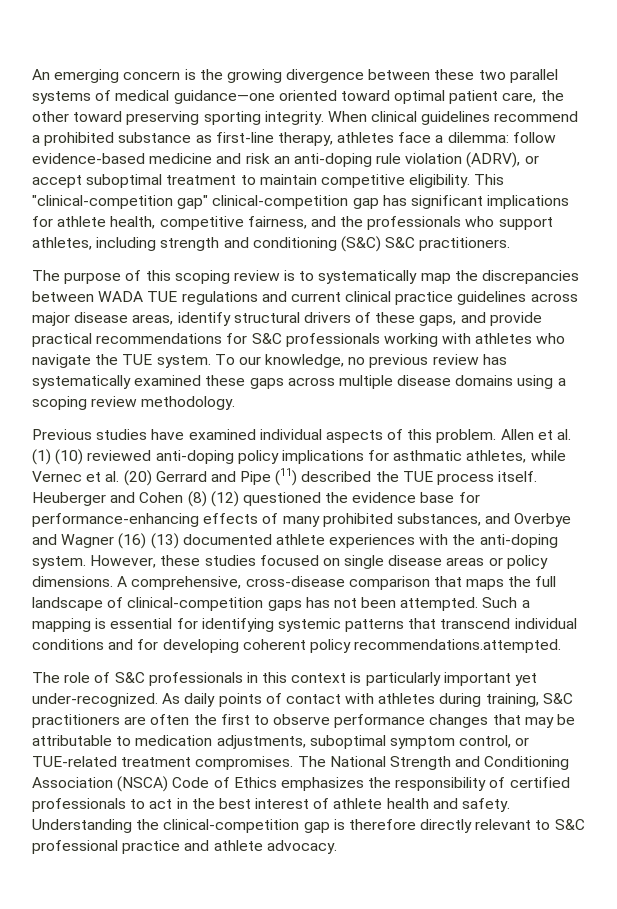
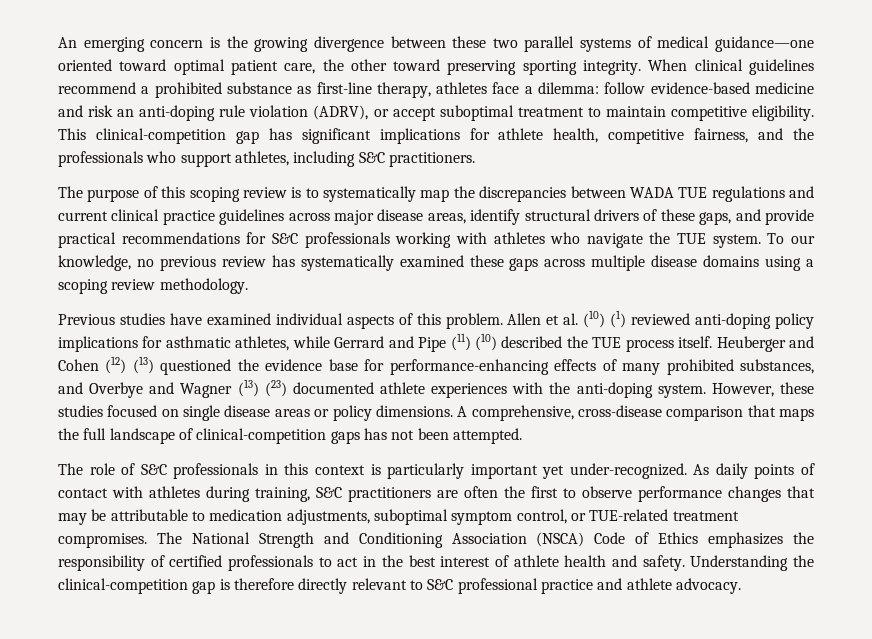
[32,195,209,209] "clinical-competition gap" -> (86, 134) none
[160,236,381,252] strength and conditioning (S&C) -> (356, 159) none
[32,449,84,465] (1) (10) -> [583,310,627,328] (10) (1)
[32,470,152,486] Vernec et al. (20) -> (330, 342) none
(298, 477) none -> [474,333,497,351] (10)
[187,491,239,507] (8) (12) -> [105,356,154,374] (12) (13)
[118,533,179,549] (16) (13) -> [237,379,287,397] (13) (23)
[482,597,530,608] [32,618,577,632] [32,639,562,653] Such a mapping is essential for identifying systemic patterns that transcend individual conditions and for developing coherent policy recommendations.attempted. -> (522, 436) none

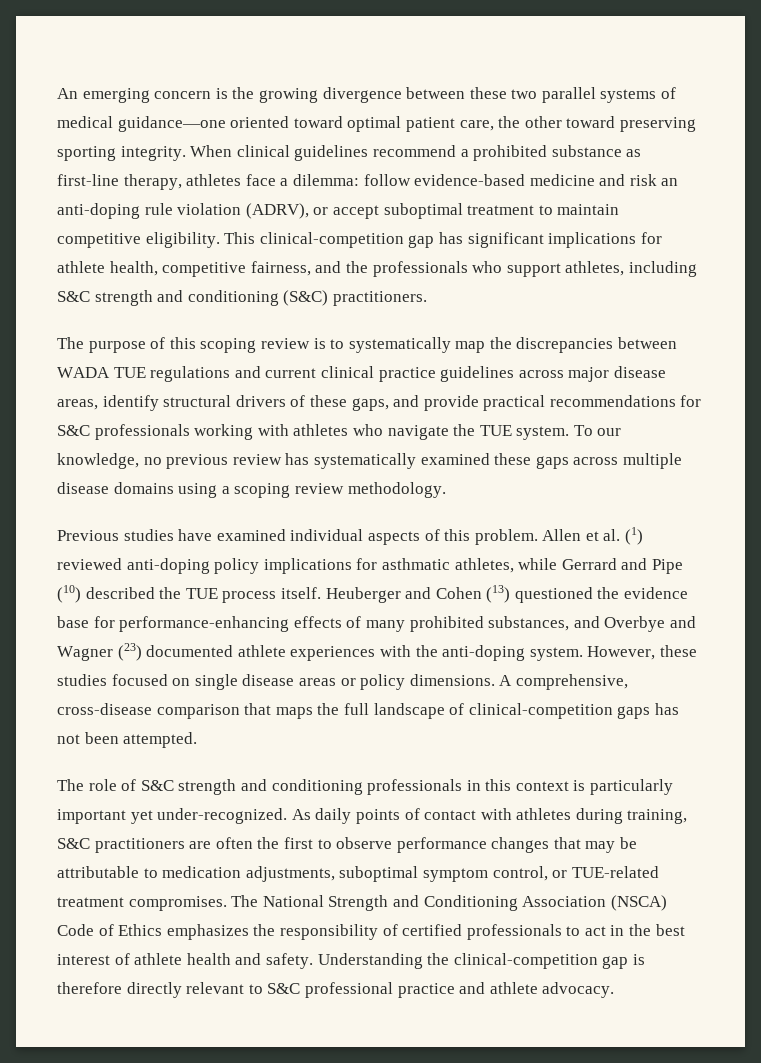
(385, 157) none -> [94,290,329,306] strength and conditioning (S&C)
[583,310,606,328] (10) -> (621, 535) none
[450,333,471,351] (11) -> (683, 566) none
[105,356,127,374] (12) -> (482, 593) none
[237,379,259,397] (13) -> (113, 653) none
(167, 469) none -> [178,779,363,795] strength and conditioning

